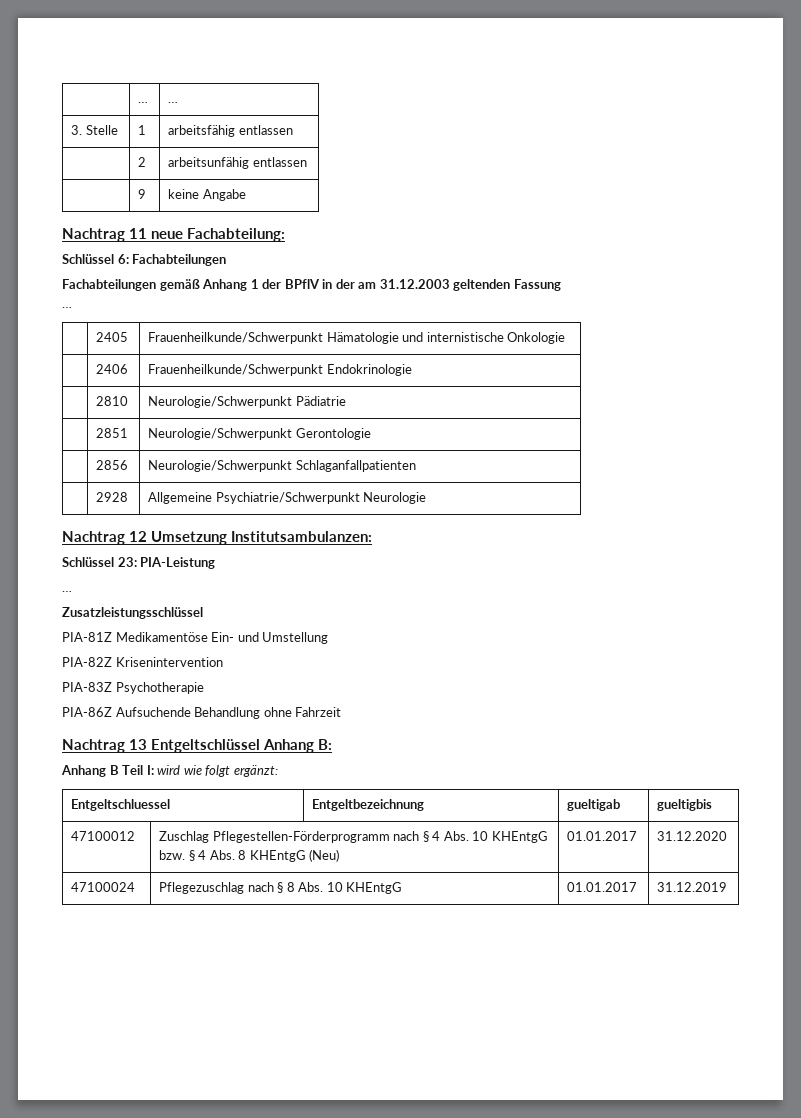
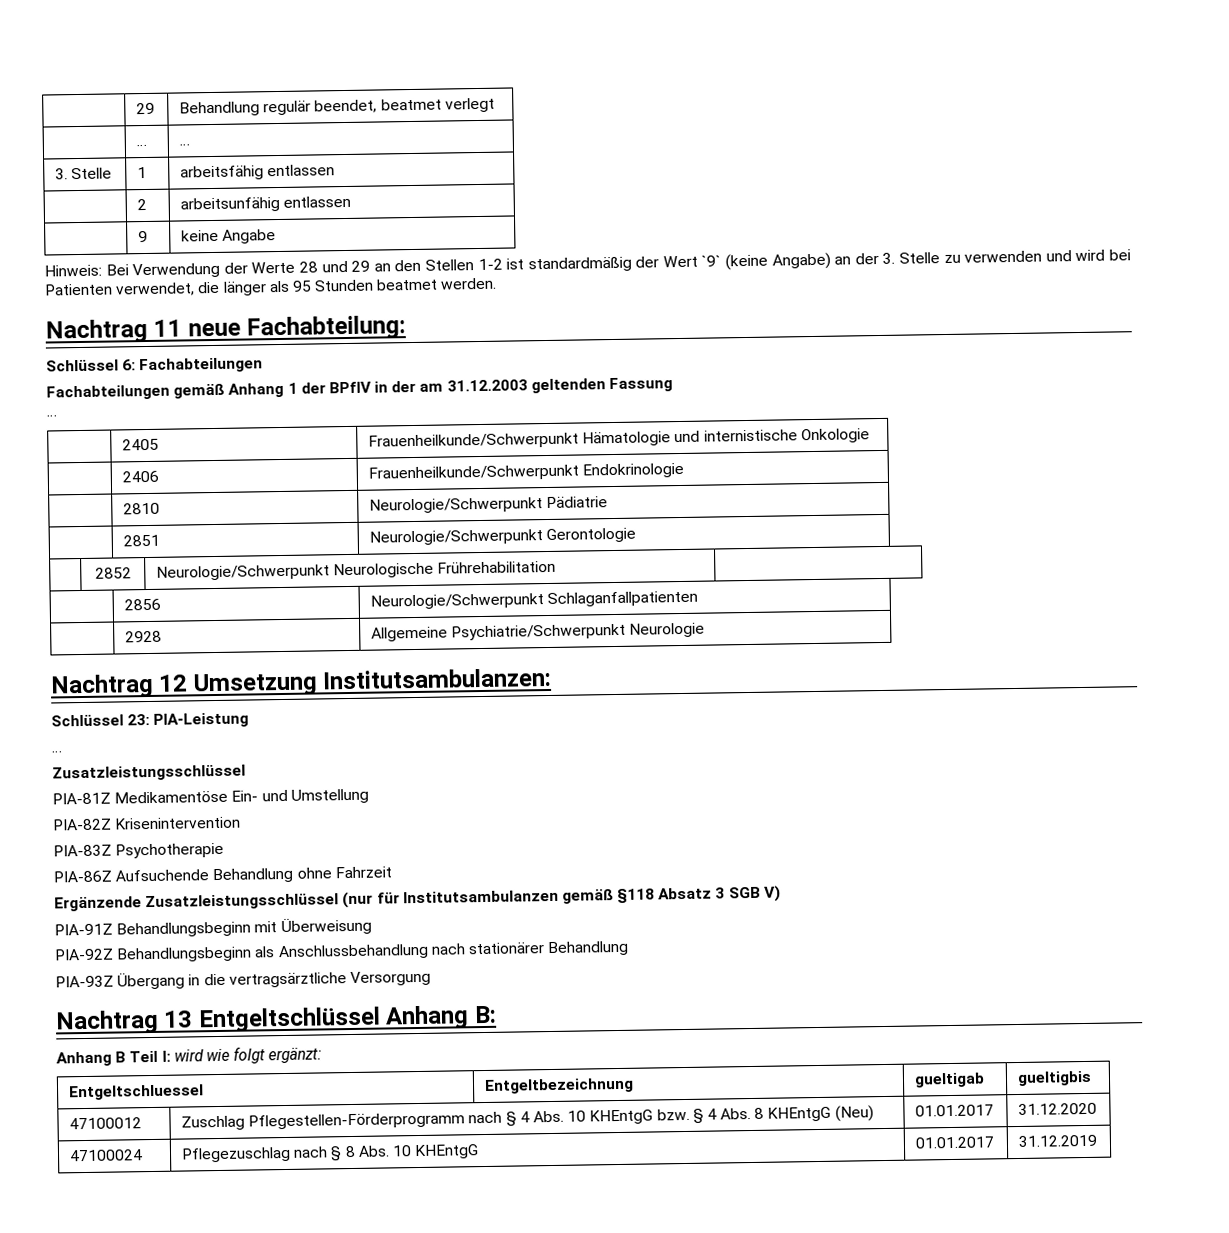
(138, 102) none -> [136,102,156,115] [179,97,495,117] | 29 | Behandlung regulär beendet, beatmet verlegt //
(246, 195) none -> [44,249,1132,279] [44,277,498,297] // Hinweis: Bei Verwendung der Werte 28 und 29 an den Stellen 1-2 ist standardmäßig der Wert `9` (keine Angabe) an der 3. Stelle zu verwenden und wird bei Patienten verwendet, die länger als 95 Stunden beatmet werden.
(371, 434) none -> [94,567,132,579] [156,560,557,581] // | 2852 | Neurologie/Schwerpunkt Neurologische Frührehabilitation |
(342, 712) none -> [54,885,781,912] [54,916,372,938] [54,940,630,963] [55,970,431,990] // Ergänzende Zusatzleistungsschlüssel (nur für Institutsambulanzen gemäß §118 Absatz 3 SGB V) // PIA-91Z Behandlungsbeginn mit Überweisung // PIA-92Z Behandlungsbeginn als Anschlussbehandlung nach stationärer Behandlung // PIA-93Z Übergang in die vertragsärztliche Versorgung

